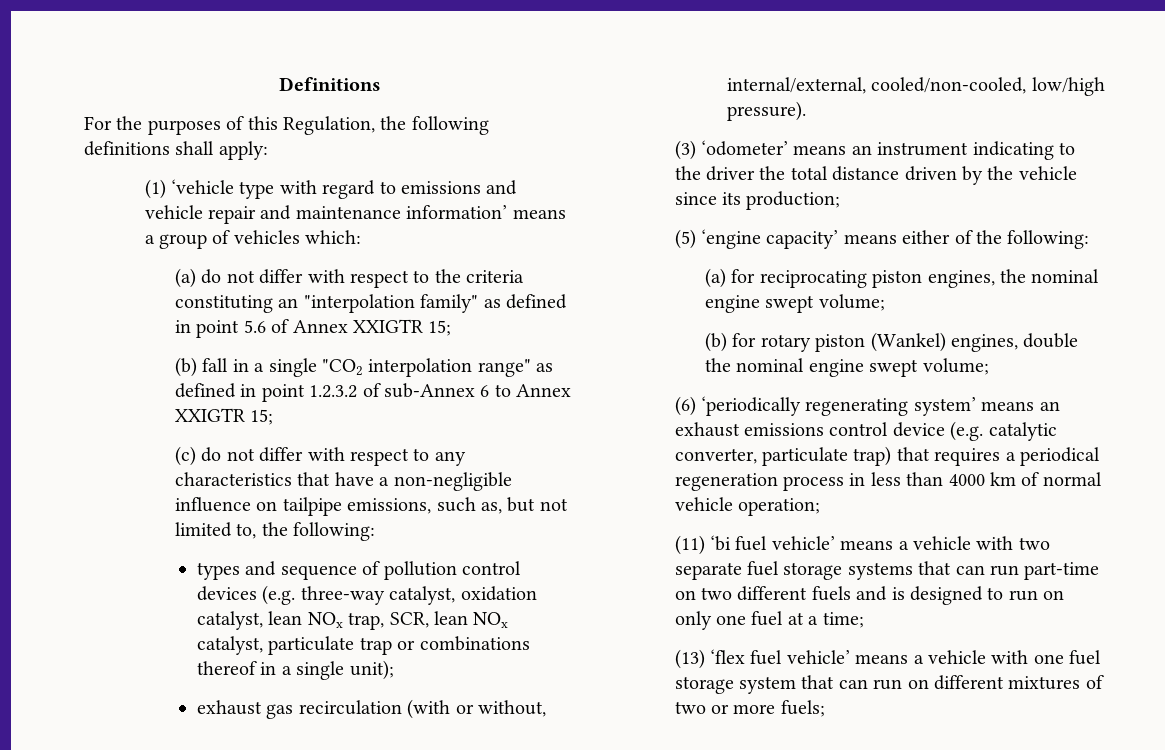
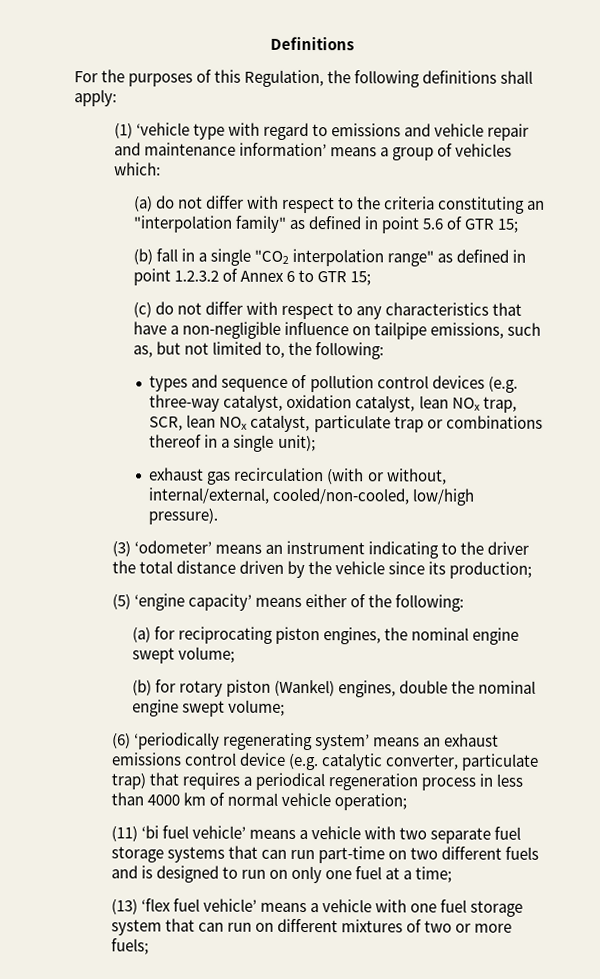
[292,319,424,333] Annex XXIGTR -> [464,218,495,230] GTR
[384,383,476,398] sub-Annex -> [239,270,284,282] Annex
[516,384,572,397] [175,408,246,422] Annex XXIGTR -> [317,271,348,283] GTR

